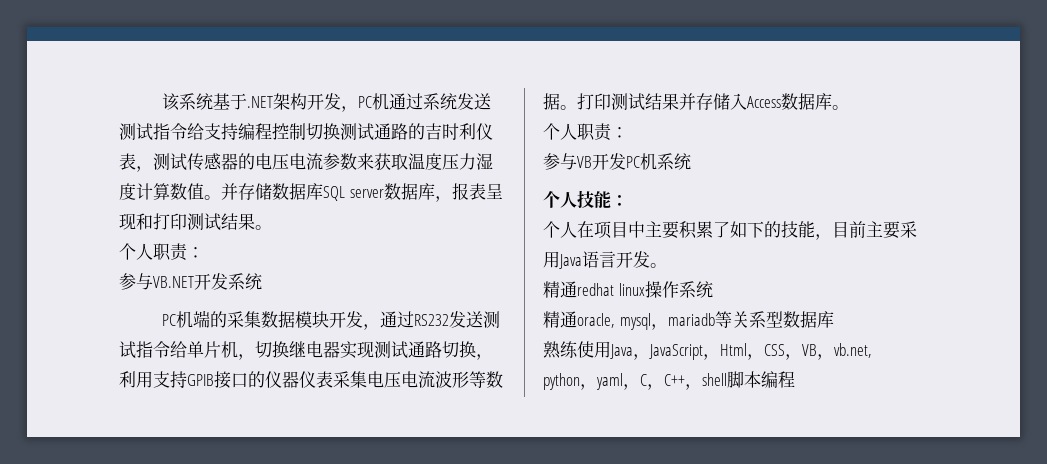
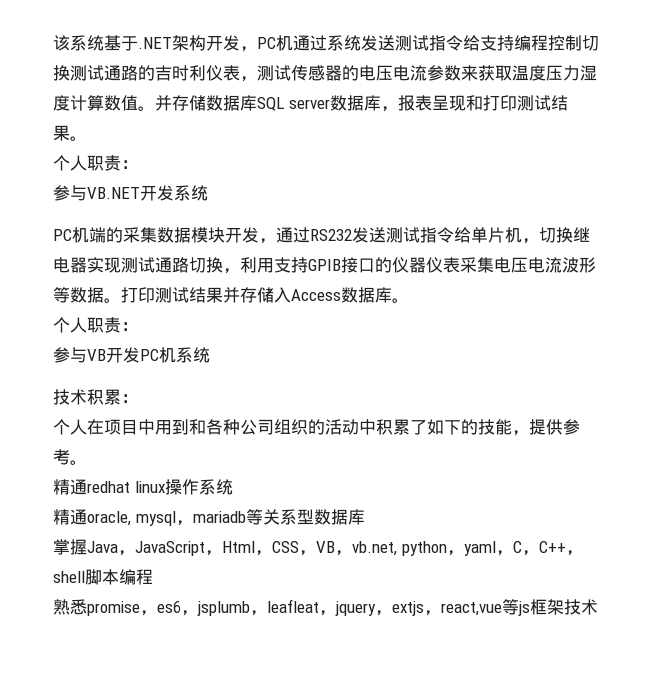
[543,190,611,208] 个人技能 -> [53,389,121,405] 技术积累
[645,221,679,239] 主要 -> [155,419,376,435] 用到和各种公司组织的活动中
[832,221,917,239] [543,251,650,269] 目前主要采用Java语言开发 -> [529,419,580,435] [53,449,70,465] 提供参考
[543,341,611,359] 熟练使用 -> [53,539,87,555] 掌握
(795, 379) none -> [53,599,598,616] // 熟悉promise，es6，jsplumb，leafleat，jquery，extjs，react,vue等js框架技术

